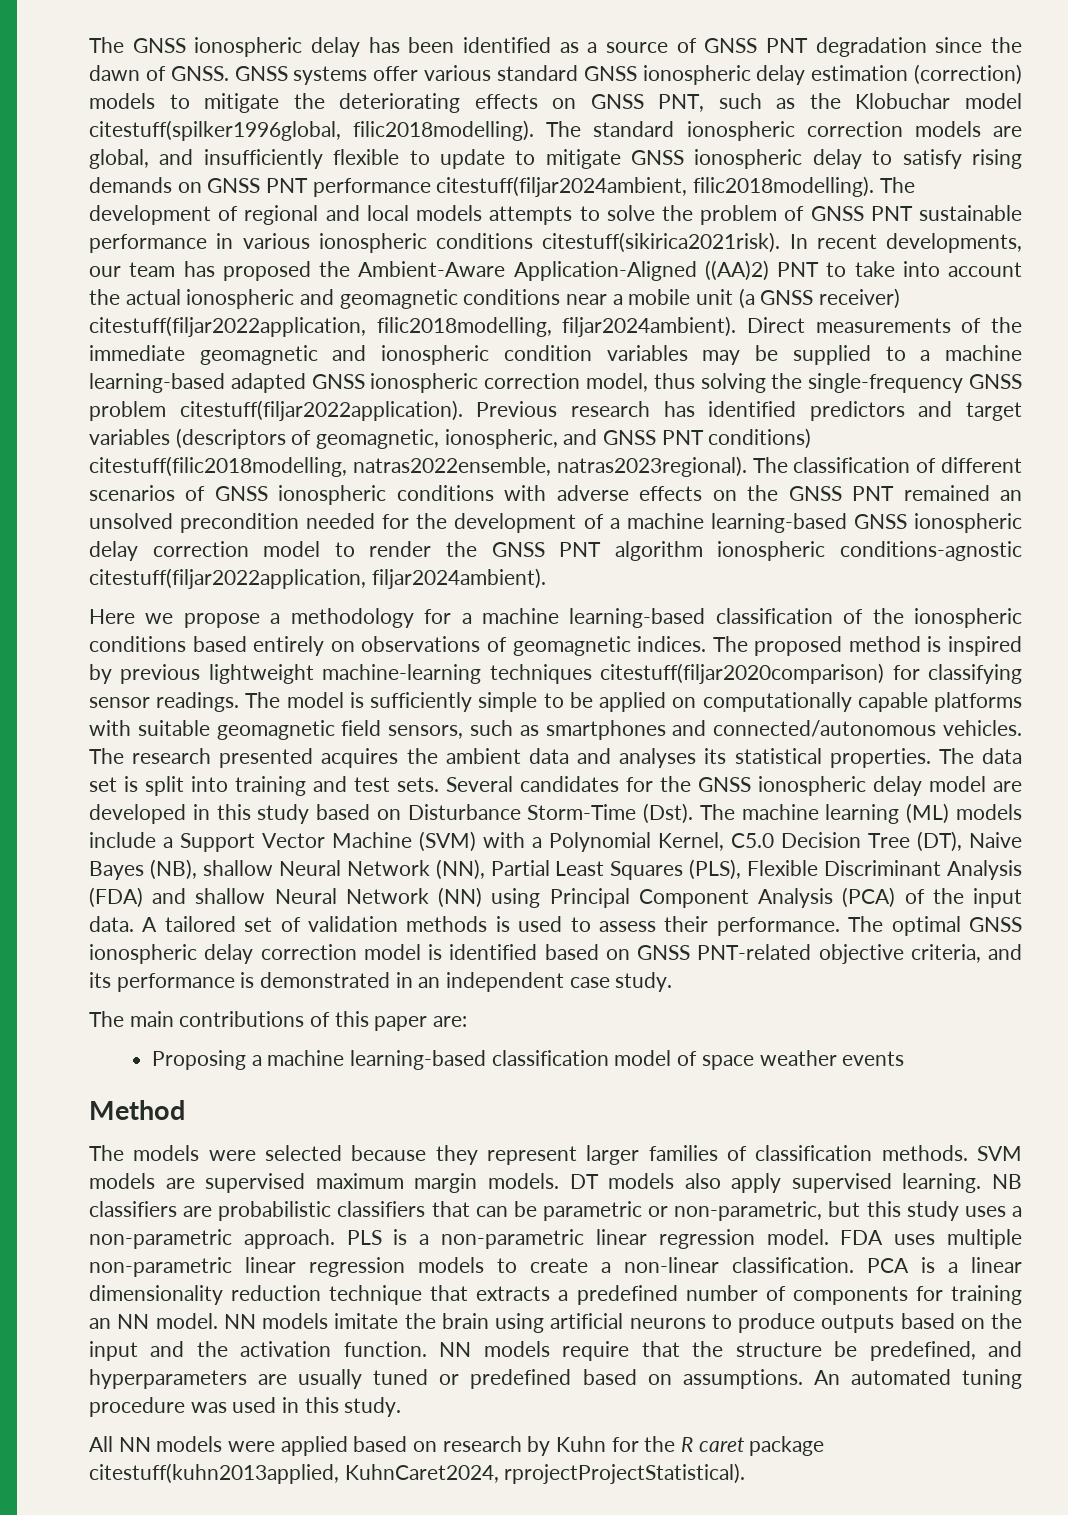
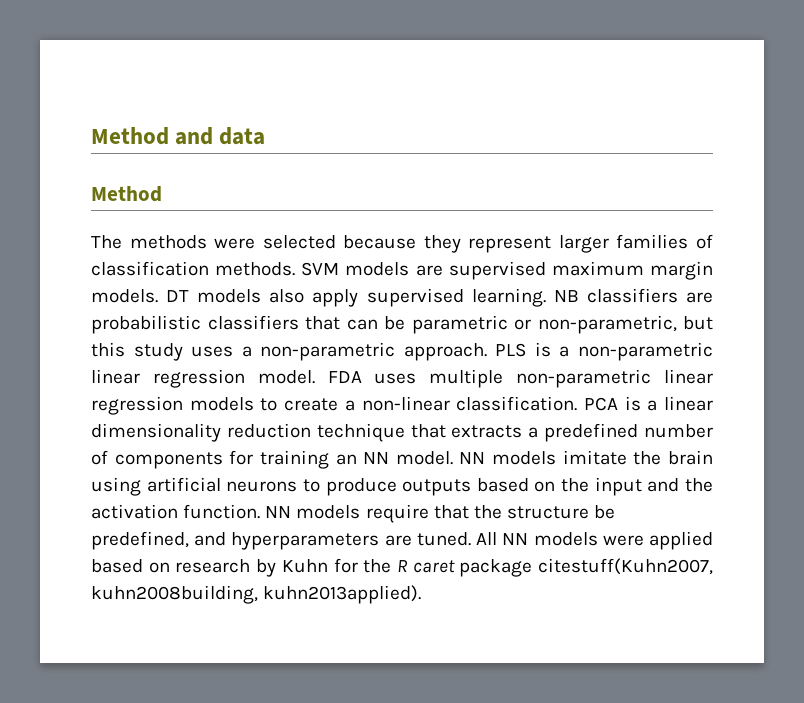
[89,37,1022,57] [89,64,1023,85] [89,93,1023,113] [89,120,1022,141] [89,149,1022,169] [89,176,915,197] [89,205,1022,225] [89,232,1022,253] [89,260,1022,281] [89,288,901,309] [89,316,1022,337] [89,345,1023,365] [89,373,1022,393] [89,400,1022,421] [89,428,812,449] [89,456,1023,477] [89,485,1022,505] [89,513,1023,533] [89,541,1023,561] [89,568,546,589] [89,608,1022,628] [89,636,1023,656] [89,663,1022,684] [89,692,1023,712] [89,720,1022,740] [89,748,1023,768] [89,776,1022,796] [89,803,1022,824] [89,831,1022,852] [89,859,1022,880] [89,887,1023,908] [89,916,1022,936] [89,944,1022,964] [89,972,673,992] [89,1011,468,1031] [152,1050,905,1070] The GNSS ionospheric delay has been identified as a source of GNSS PNT degradation since the dawn of GNSS. GNSS systems offer various standard GNSS ionospheric delay estimation (correction) models to mitigate the deteriorating effects on GNSS PNT, such as the Klobuchar model citestuff(spilker1996global, filic2018modelling). The standard ionospheric correction models are global, and insufficiently flexible to update to mitigate GNSS ionospheric delay to satisfy rising demands on GNSS PNT performance citestuff(filjar2024ambient, filic2018modelling). The development of regional and local models attempts to solve the problem of GNSS PNT sustainable performance in various ionospheric conditions citestuff(sikirica2021risk). In recent developments, our team has proposed the Ambient-Aware Application-Aligned ((AA)2) PNT to take into account the actual ionospheric and geomagnetic conditions near a mobile unit (a GNSS receiver) citestuff(filjar2022application, filic2018modelling, filjar2024ambient). Direct measurements of the immediate geomagnetic and ionospheric condition variables may be supplied to a machine learning-based adapted GNSS ionospheric correction model, thus solving the single-frequency GNSS problem citestuff(filjar2022application). Previous research has identified predictors and target variables (descriptors of geomagnetic, ionospheric, and GNSS PNT conditions) citestuff(filic2018modelling, natras2022ensemble, natras2023regional). The classification of different scenarios of GNSS ionospheric conditions with adverse effects on the GNSS PNT remained an unsolved precondition needed for the development of a machine learning-based GNSS ionospheric delay correction model to render the GNSS PNT algorithm ionospheric conditions-agnostic citestuff(filjar2022application, filjar2024ambient). // Here we propose a methodology for a machine learning-based classification of the ionospheric conditions based entirely on observations of geomagnetic indices. The proposed method is inspired by previous lightweight machine-learning techniques citestuff(filjar2020comparison) for classifying sensor readings. The model is sufficiently simple to be applied on computationally capable platforms with suitable geomagnetic field sensors, such as smartphones and connected/autonomous vehicles. The research presented acquires the ambient data and analyses its statistical properties. The data set is split into training and test sets. Several candidates for the GNSS ionospheric delay model are developed in this study based on Disturbance Storm-Time (Dst). The machine learning (ML) models include a Support Vector Machine (SVM) with a Polynomial Kernel, C5.0 Decision Tree (DT), Naive Bayes (NB), shallow Neural Network (NN), Partial Least Squares (PLS), Flexible Discriminant Analysis (FDA) and shallow Neural Network (NN) using Principal Component Analysis (PCA) of the input data. A tailored set of validation methods is used to assess their performance. The optimal GNSS ionospheric delay correction model is identified based on GNSS PNT-related objective criteria, and its performance is demonstrated in an independent case study. // The main contributions of this paper are: // Proposing a machine learning-based classification model of space weather events -> [91,127,266,145] Method and data
[133,1145,200,1161] models -> [129,235,207,249] methods
[298,1369,1023,1389] [89,1397,402,1417] usually tuned or predefined based on assumptions. An automated tuning procedure was used in this study. // -> [416,532,471,546] tuned.
[89,1463,746,1484] citestuff(kuhn2013applied, KuhnCaret2024, rprojectProjectStatistical). -> [538,558,713,575] [91,585,422,604] citestuff(Kuhn2007, kuhn2008building, kuhn2013applied).

